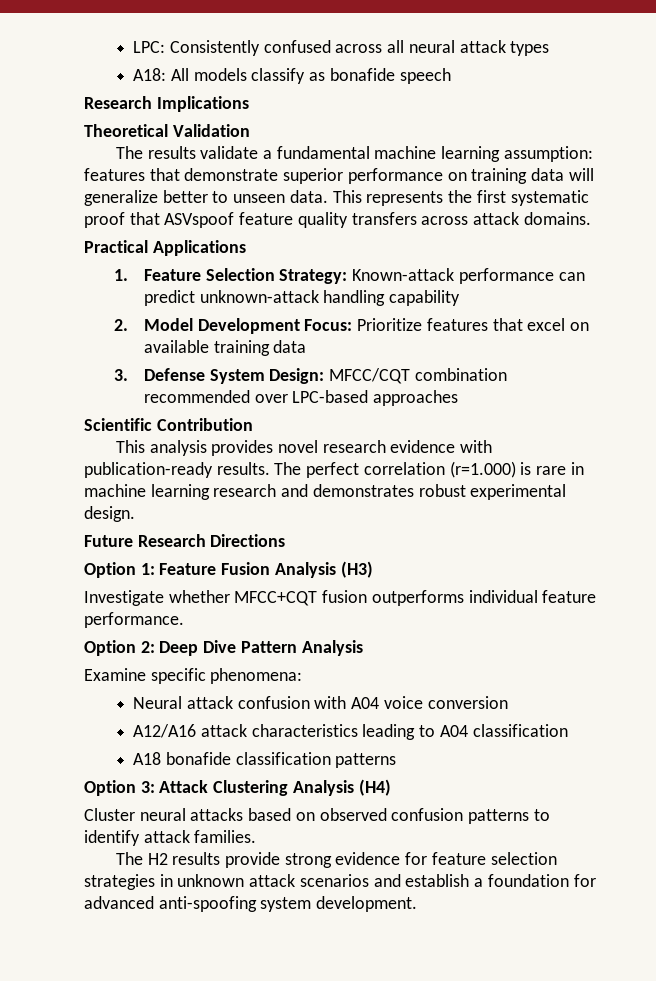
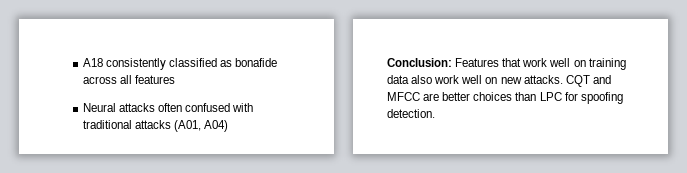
[133,40,550,56] [133,68,451,84] [84,96,249,112] [84,124,250,137] [115,146,593,162] [84,168,594,184] [84,190,589,206] [84,212,591,228] [84,240,246,256] [114,268,585,284] [144,290,461,306] [114,318,590,334] [144,340,307,356] [114,368,507,384] [144,390,459,406] [84,418,253,431] [115,440,493,456] [84,461,584,478] [84,484,567,500] [84,506,135,522] [84,534,286,547] [84,561,373,578] [84,590,597,606] [84,612,184,628] [84,640,363,656] [84,668,303,684] [133,696,508,709] [133,724,568,740] [133,752,397,768] [84,779,391,796] [84,808,550,824] [84,830,257,846] [115,852,557,868] [84,874,596,890] [84,896,418,912] LPC: Consistently confused across all neural attack types // A18: All models classify as bonafide speech // Research Implications // Theoretical Validation // The results validate a fundamental machine learning assumption: features that demonstrate superior performance on training data will generalize better to unseen data. This represents the first systematic proof that ASVspoof feature quality transfers across attack domains. // Practical Applications // 1. Feature Selection Strategy: Known-attack performance can predict unknown-attack handling capability // 2. Model Development Focus: Prioritize features that excel on available training data // 3. Defense System Design: MFCC/CQT combination recommended over LPC-based approaches // Scientific Contribution // This analysis provides novel research evidence with publication-ready results. The perfect correlation (r=1.000) is rare in machine learning research and demonstrates robust experimental design. // Future Research Directions // Option 1: Feature Fusion Analysis (H3) // Investigate whether MFCC+CQT fusion outperforms individual feature performance. // Option 2: Deep Dive Pattern Analysis // Examine specific phenomena: // Neural attack confusion with A04 voice conversion // A12/A16 attack characteristics leading to A04 classification // A18 bonafide classification patterns // Option 3: Attack Clustering Analysis (H4) // Cluster neural attacks based on observed confusion patterns to identify attack families. // The H2 results provide strong evidence for feature selection strategies in unknown attack scenarios and establish a foundation for advanced anti-spoofing system development. -> [82,58,278,70] [82,75,176,84] [82,103,254,112] [82,120,229,132] [387,58,626,70] [387,75,611,87] [387,92,623,104] [387,109,435,118] A18 consistently classified as bonafide across all features // Neural attacks often confused with traditional attacks (A01, A04) // Conclusion: Features that work well on training data also work well on new attacks. CQT and MFCC are better choices than LPC for spoofing detection.

